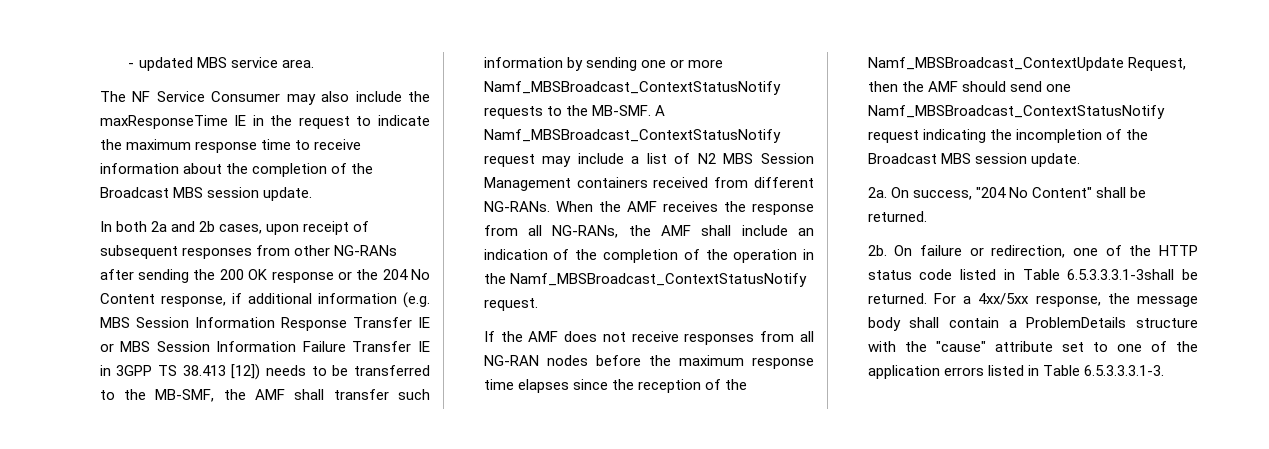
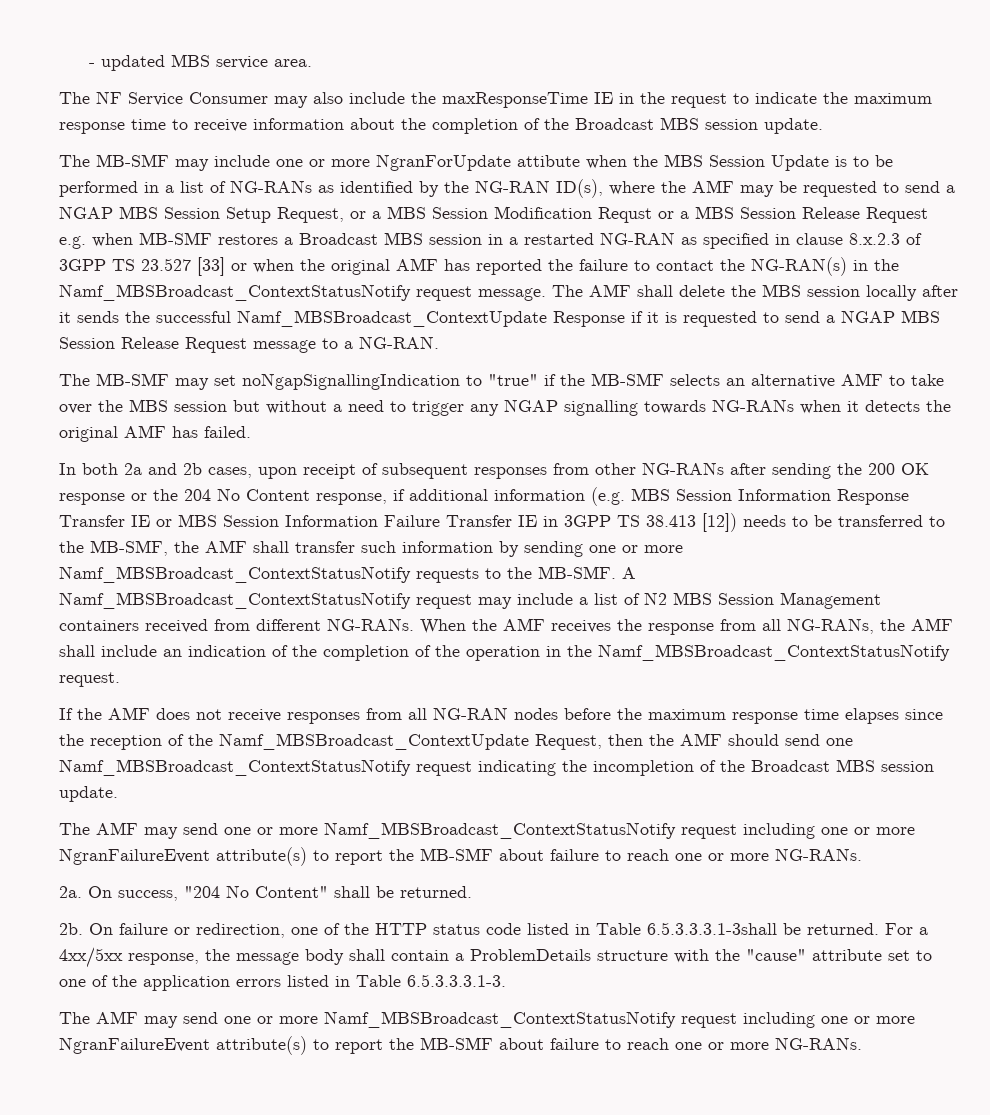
(312, 194) none -> [59,154,894,171] [59,179,956,198] [59,206,929,223] [59,232,923,249] [59,257,900,276] [59,284,959,301] [59,310,941,327] [59,336,440,353] [59,373,945,390] [59,399,952,416] [59,425,252,442] // The MB-SMF may include one or more NgranForUpdate attibute when the MBS Session Update is to be performed in a list of NG-RANs as identified by the NG-RAN ID(s), where the AMF may be requested to send a NGAP MBS Session Setup Request, or a MBS Session Modification Requst or a MBS Session Release Request e.g. when MB-SMF restores a Broadcast MBS session in a restarted NG-RAN as specified in clause 8.x.2.3 of 3GPP TS 23.527 [33] or when the original AMF has reported the failure to contact the NG-RAN(s) in the Namf_MBSBroadcast_ContextStatusNotify request message. The AMF shall delete the MBS session locally after it sends the successful Namf_MBSBroadcast_ContextUpdate Response if it is requested to send a NGAP MBS Session Release Request message to a NG-RAN. // The MB-SMF may set noNgapSignallingIndication to "true" if the MB-SMF selects an alternative AMF to take over the MBS session but without a need to trigger any NGAP signalling towards NG-RANs when it detects the original AMF has failed.
(1080, 160) none -> [59,822,916,839] [59,847,863,866] // The AMF may send one or more Namf_MBSBroadcast_ContextStatusNotify request including one or more NgranFailureEvent attribute(s) to report the MB-SMF about failure to reach one or more NG-RANs.
(1164, 370) none -> [59,1011,916,1028] [59,1036,863,1055] // The AMF may send one or more Namf_MBSBroadcast_ContextStatusNotify request including one or more NgranFailureEvent attribute(s) to report the MB-SMF about failure to reach one or more NG-RANs.

